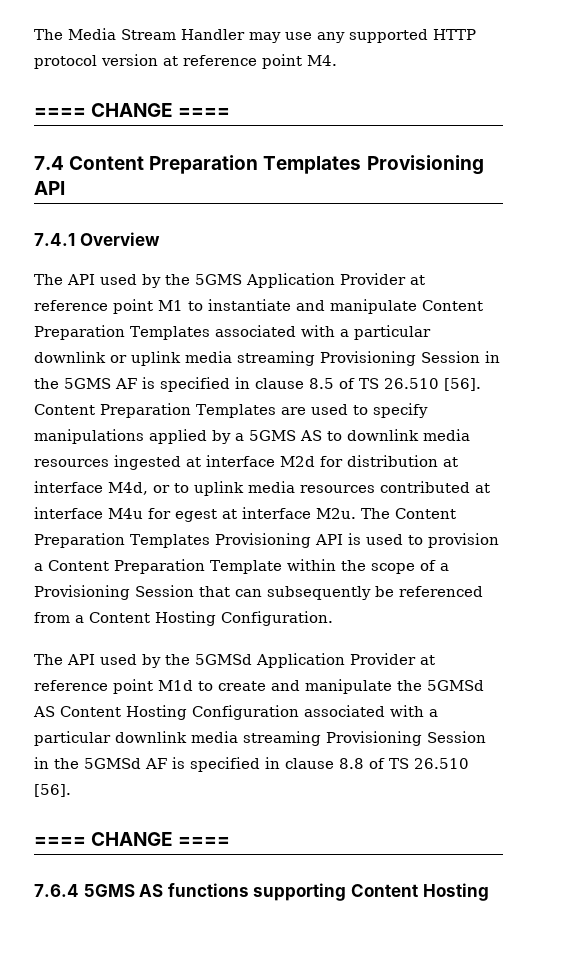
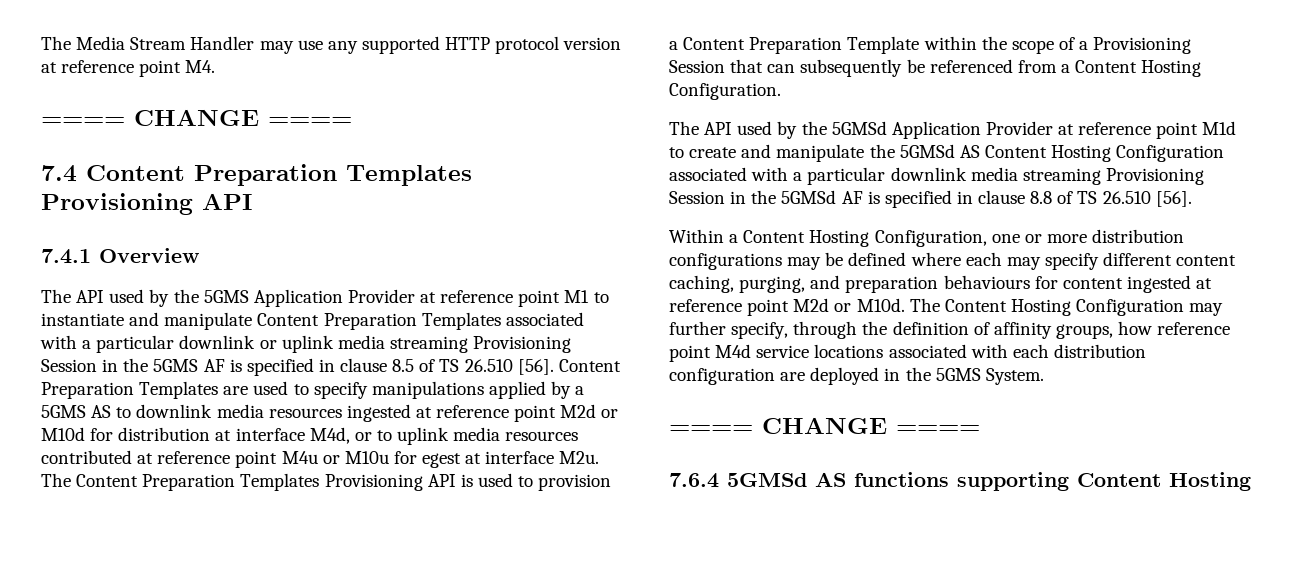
[206,455,315,467] interface M2d -> [436,404,619,422] [41,427,85,441] reference point M2d or M10d
[34,507,143,519] interface M4u -> [157,451,389,468] reference point M4u or M10u
(71, 790) none -> [669,229,1185,247] [669,252,1237,270] [669,275,1213,293] [669,298,1224,316] [669,321,1231,339] [669,344,1146,362] [669,367,1044,385] // Within a Content Hosting Configuration, one or more distribution configurations may be defined where each may specify different content caching, purging, and preparation behaviours for content ingested at reference point M2d or M10d. The Content Hosting Configuration may further specify, through the definition of affinity groups, how reference point M4d service locations associated with each distribution configuration are deployed in the 5GMS System.
[83,884,135,897] 5GMS -> [727,473,807,487] 5GMSd

